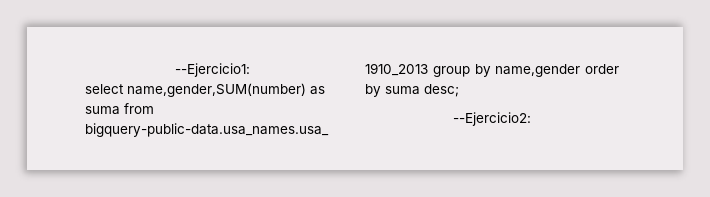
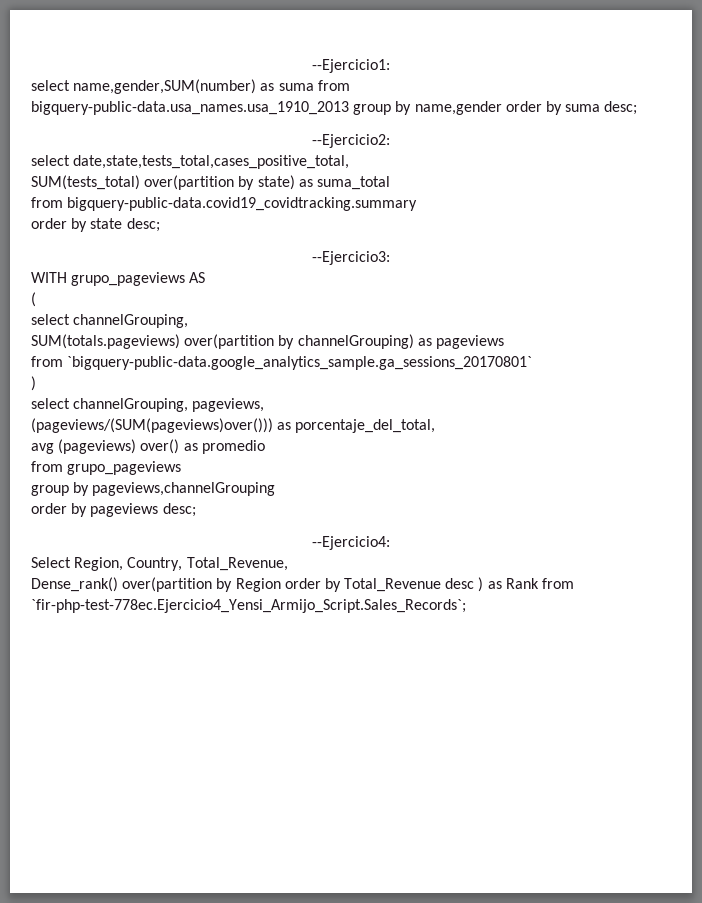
(531, 119) none -> [31,155,350,169] [31,175,390,190] [31,197,418,211] [31,218,160,232] [312,251,390,265] [31,272,206,286] [31,292,36,307] [31,314,189,328] [31,334,504,349] [31,356,533,370] [31,376,36,391] [31,398,265,412] [31,418,436,433] [31,439,265,454] [31,461,182,475] [31,482,276,496] [31,503,196,517] [312,536,390,550] [31,557,288,571] [31,577,575,592] [31,599,466,613] // select date,state,tests_total,cases_positive_total, // SUM(tests_total) over(partition by state) as suma_total // from bigquery-public-data.covid19_covidtracking.summary // order by state desc; // --Ejercicio3: // WITH grupo_pageviews AS // ( // select channelGrouping, // SUM(totals.pageviews) over(partition by channelGrouping) as pageviews // from `bigquery-public-data.google_analytics_sample.ga_sessions_20170801` // ) // select channelGrouping, pageviews, // (pageviews/(SUM(pageviews)over())) as porcentaje_del_total, // avg (pageviews) over() as promedio // from grupo_pageviews // group by pageviews,channelGrouping // order by pageviews desc; // --Ejercicio4: // Select Region, Country, Total_Revenue, // Dense_rank() over(partition by Region order by Total_Revenue desc ) as Rank from `fir-php-test-778ec.Ejercicio4_Yensi_Armijo_Script.Sales_Records`;

